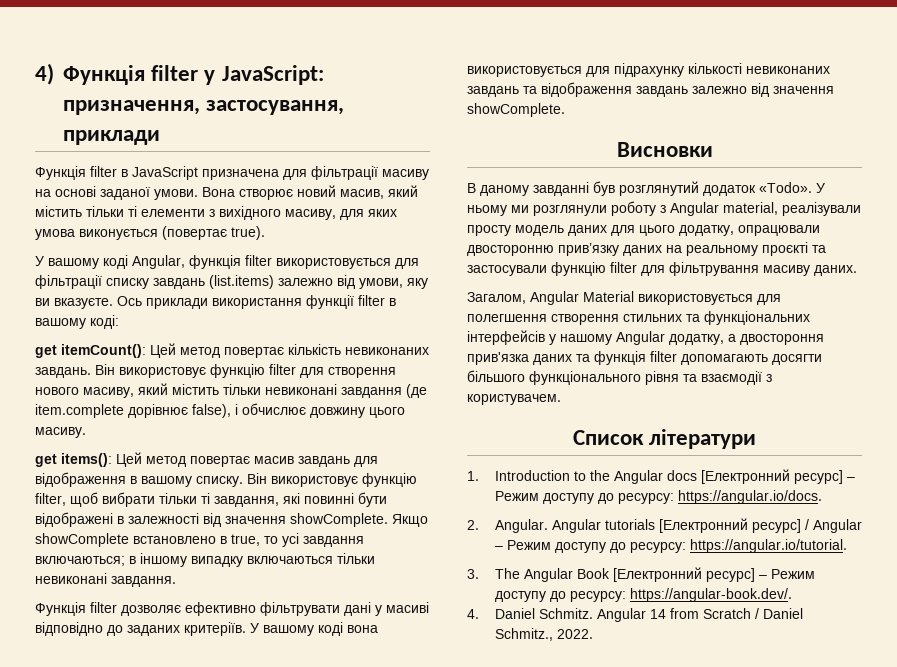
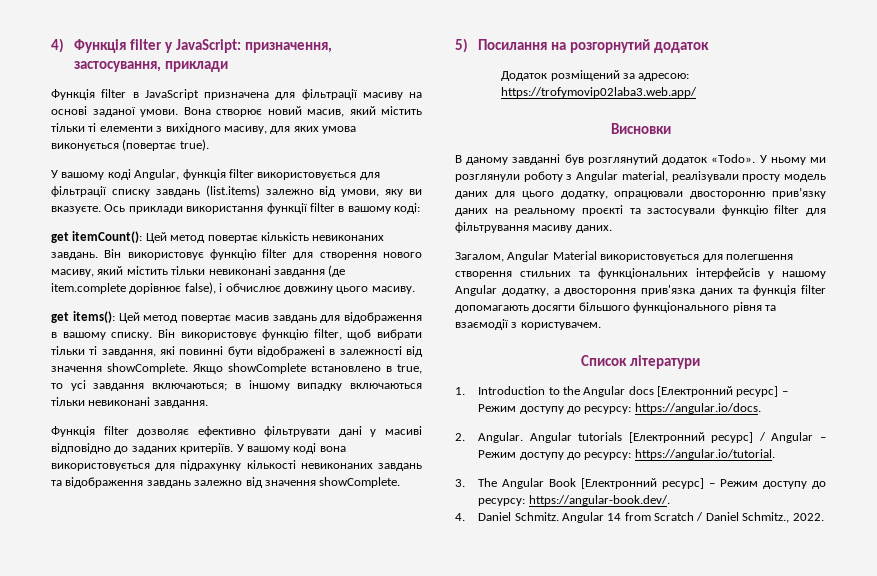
(565, 110) none -> [455,38,709,53] [501,70,690,81] [501,87,698,98] // 5) Посилання на розгорнутий додаток // Додаток розміщений за адресою: https://trofymovip02laba3.web.app/

